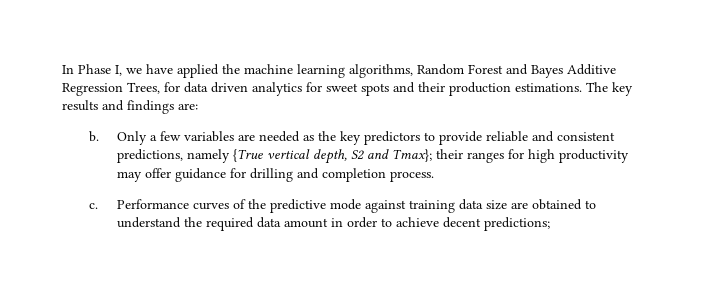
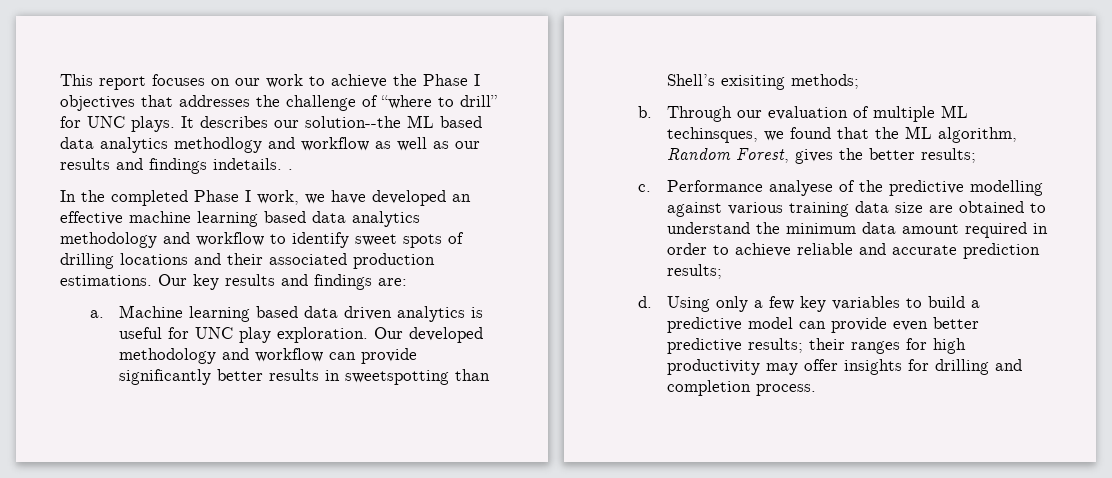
[62,64,616,78] [62,82,389,96] In Phase I, we have applied the machine learning algorithms, Random Forest and Bayes Additive Regression Trees, for data driven analytics for sweet spots -> [60,74,480,90] [60,95,497,111] [60,115,482,132] [60,137,480,153] [60,158,293,174] [60,190,471,206] [60,211,420,227] [60,232,464,248] [60,253,188,269] This report focuses on our work to achieve the Phase I objectives that addresses the challenge of “where to drill” for UNC plays. It describes our solution--the ML based data analytics methodlogy and workflow as well as our results and findings indetails. . // In the completed Phase I work, we have developed an effective machine learning based data analytics methodology and workflow to identify sweet spots of drilling locations
(445, 87) none -> [269,253,347,265] associated
[586,82,608,92] The -> [158,274,187,286] Our
[89,131,615,145] [116,149,629,164] [116,168,434,182] b. Only a few variables are needed as the key predictors to provide reliable and consistent predictions, namely {True vertical depth, S2 and Tmax}; their ranges for high productivity may offer guidance for drilling and completion process. -> [89,305,484,322] [119,327,484,343] [119,348,418,364] [119,369,491,385] [667,74,860,90] [637,105,969,122] [667,126,1018,143] [667,148,977,164] a. Machine learning based data driven analytics is useful for UNC play exploration. Our developed methodology and workflow can provide significantly better results in sweetspotting than Shell’s exisiting methods; // b. Through our evaluation of multiple ML techinsques, we found that the ML algorithm, Random Forest, gives the better results;
[192,202,229,210] curves -> [769,180,834,196] analyese
[329,199,406,213] mode against -> [970,180,1044,196] [667,202,784,217] modelling against various
[205,217,254,231] required -> [786,223,857,234] minimum
(328, 223) none -> [965,222,1028,238] required
[442,217,550,231] decent predictions; -> [797,243,1041,259] [667,264,723,279] [637,296,981,312] [667,317,980,333] [667,338,967,354] [667,359,1023,375] [667,380,817,396] reliable and accurate prediction results; // d. Using only a few key variables to build a predictive model can provide even better predictive results; their ranges for high productivity may offer insights for drilling and completion process.

